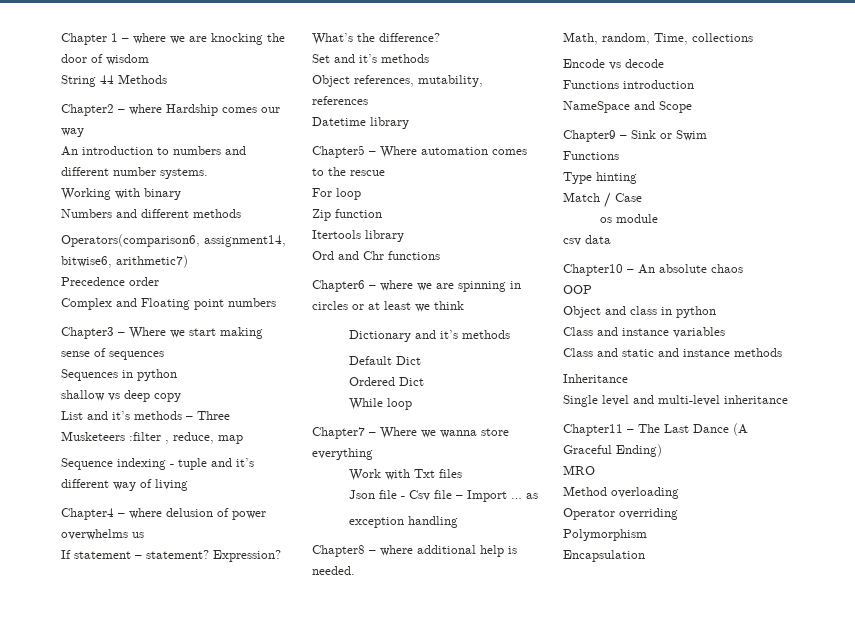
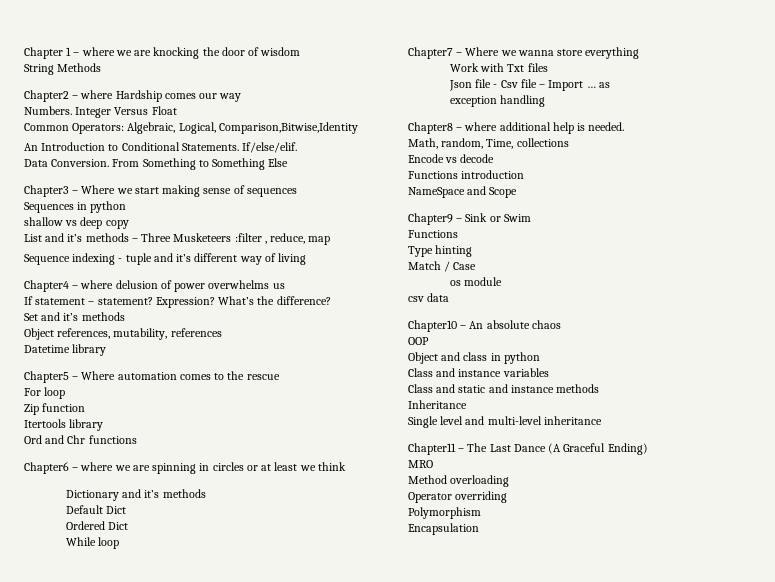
[100,75,114,84] 44 -> (54, 69) none
[61,146,246,156] [61,167,208,179] [61,188,181,200] [61,209,241,218] [61,234,286,247] [61,255,188,268] [61,277,159,286] [61,298,276,310] An introduction to numbers and different number systems. // Working with binary // Numbers and different methods // Operators(comparison6, assignment14, bitwise6, arithmetic7) // Precedence order // Complex and Floating point numbers -> [24,106,177,118] [24,122,358,134] [24,142,298,153] [24,158,289,170] Numbers. Integer Versus Float // Common Operators: Algebraic, Logical, Comparison,Bitwise,Identity // An Introduction to Conditional Statements. If/else/elif. // Data Conversion. From Something to Something Else

